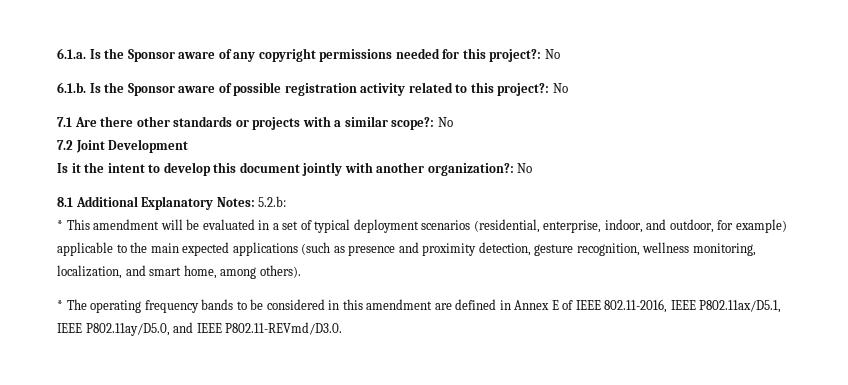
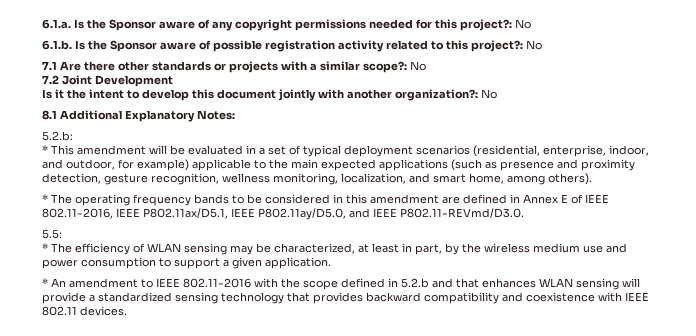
(255, 202) none -> (235, 115) //
(343, 328) none -> [42,229,62,239] [42,243,627,255] [42,257,331,269] [42,278,640,290] [42,292,649,304] [42,306,127,316] // 5.5: // * The efficiency of WLAN sensing may be characterized, at least in part, by the wireless medium use and power consumption to support a given application. // * An amendment to IEEE 802.11-2016 with the scope defined in 5.2.b and that enhances WLAN sensing will provide a standardized sensing technology that provides backward compatibility and coexistence with IEEE 802.11 devices.

